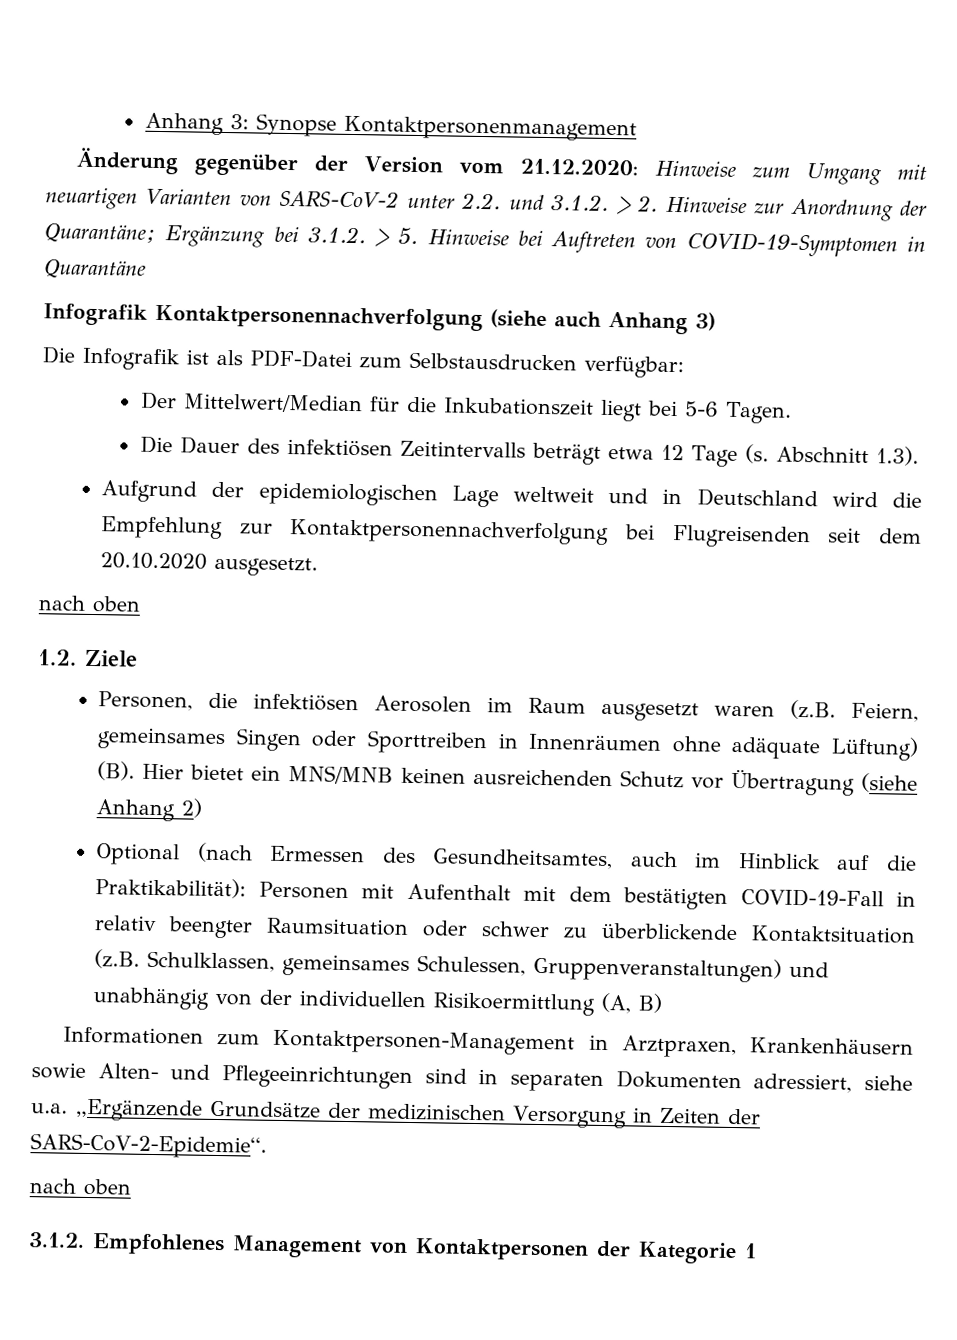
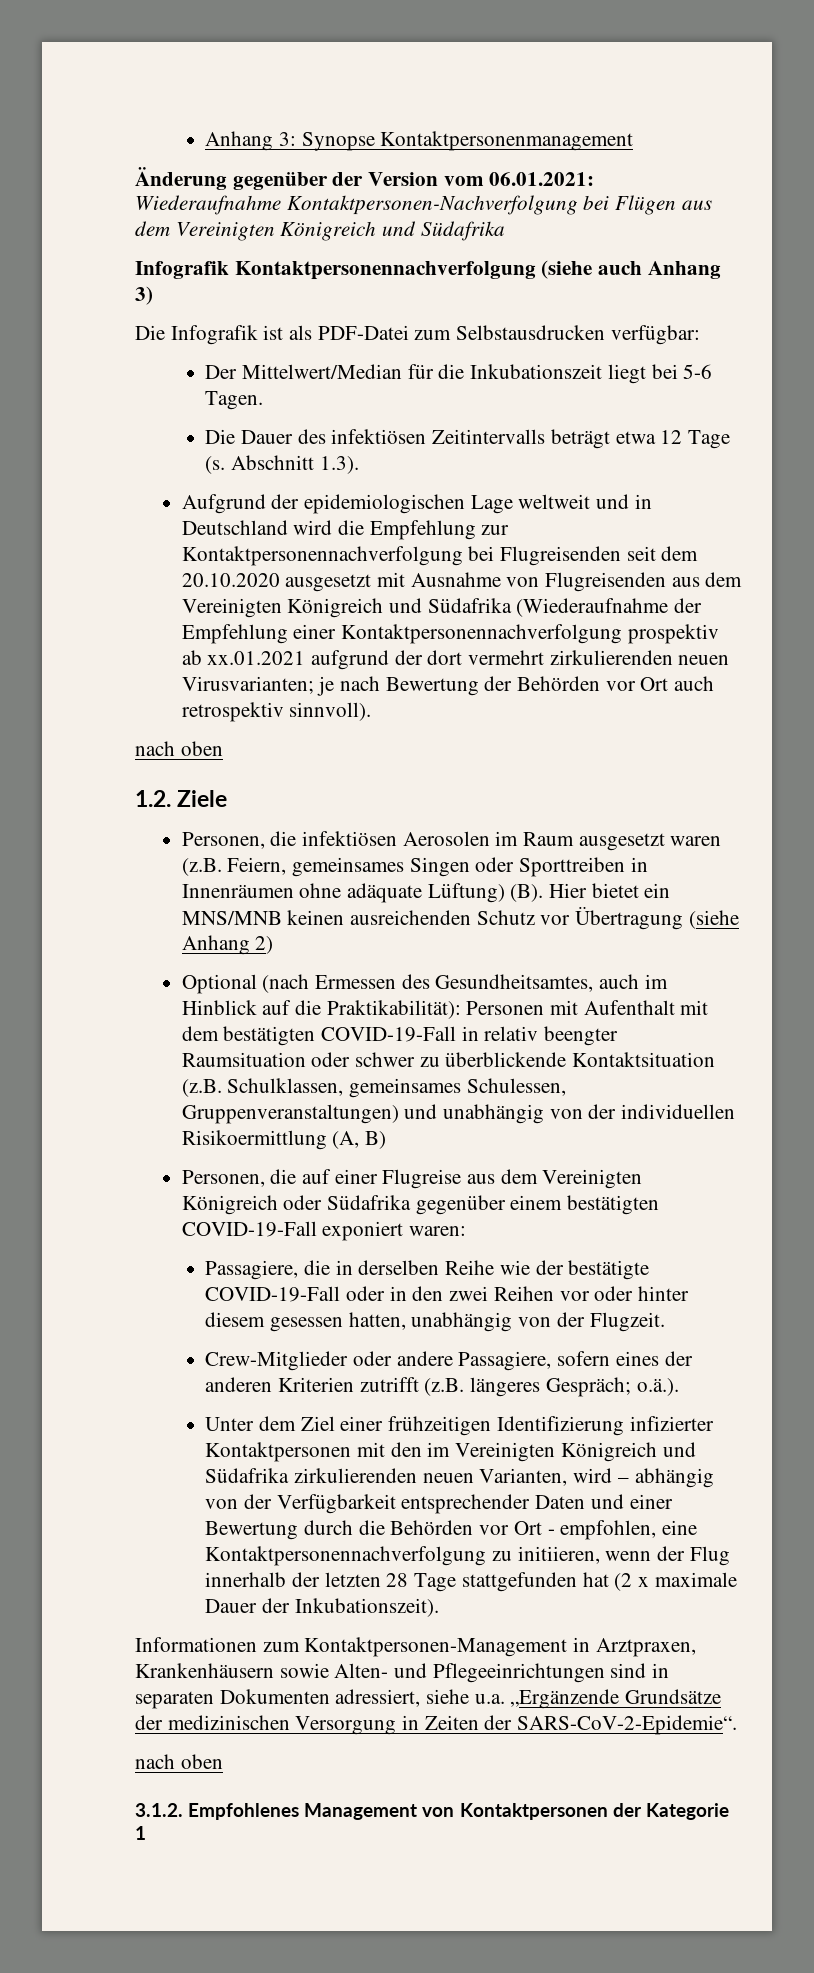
[520,158,928,186] [45,187,928,222] [44,223,927,258] [44,259,146,280] 21.12.2020: Hinweise zum Umgang mit neuartigen Varianten von SARS-CoV-2 unter 2.2. und 3.1.2. > 2. Hinweise zur Anordnung der Quarantäne; Ergänzung bei 3.1.2. > 5. Hinweise bei Auftreten von COVID-19-Symptomen in Quarantäne -> [489,172,595,186] [135,195,712,215] [135,221,505,241] 06.01.2021: Wiederaufnahme Kontaktpersonen-Nachverfolgung bei Flügen aus dem Vereinigten Königreich und Südafrika
[214,556,319,577] ausgesetzt. -> [285,572,743,592] [181,598,703,618] [181,624,719,644] [181,650,730,670] [181,676,715,696] [181,702,372,722] ausgesetzt mit Ausnahme von Flugreisenden aus dem Vereinigten Königreich und Südafrika (Wiederaufnahme der Empfehlung einer Kontaktpersonennachverfolgung prospektiv ab xx.01.2021 aufgrund der dort vermehrt zirkulierenden neuen Virusvarianten; je nach Bewertung der Behörden vor Ort auch retrospektiv sinnvoll).
(663, 1003) none -> [181,1169,643,1189] [181,1195,660,1215] [181,1221,467,1241] [205,1260,650,1280] [205,1286,689,1302] [205,1312,665,1332] [205,1351,693,1371] [205,1377,679,1397] [205,1416,714,1436] [205,1442,696,1462] [205,1468,714,1488] [205,1494,673,1514] [205,1520,697,1540] [205,1546,730,1566] [205,1572,737,1592] [205,1598,439,1617] // Personen, die auf einer Flugreise aus dem Vereinigten Königreich oder Südafrika gegenüber einem bestätigten COVID-19-Fall exponiert waren: // Passagiere, die in derselben Reihe wie der bestätigte COVID-19-Fall oder in den zwei Reihen vor oder hinter diesem gesessen hatten, unabhängig von der Flugzeit. // Crew-Mitglieder oder andere Passagiere, sofern eines der anderen Kriterien zutrifft (z.B. längeres Gespräch; o.ä.). // Unter dem Ziel einer frühzeitigen Identifizierung infizierter Kontaktpersonen mit den im Vereinigten Königreich und Südafrika zirkulierenden neuen Varianten, wird – abhängig von der Verfügbarkeit entsprechender Daten und einer Bewertung durch die Behörden vor Ort - empfohlen, eine Kontaktpersonennachverfolgung zu initiieren, wenn der Flug innerhalb der letzten 28 Tage stattgefunden hat (2 x maximale Dauer der Inkubationszeit).

